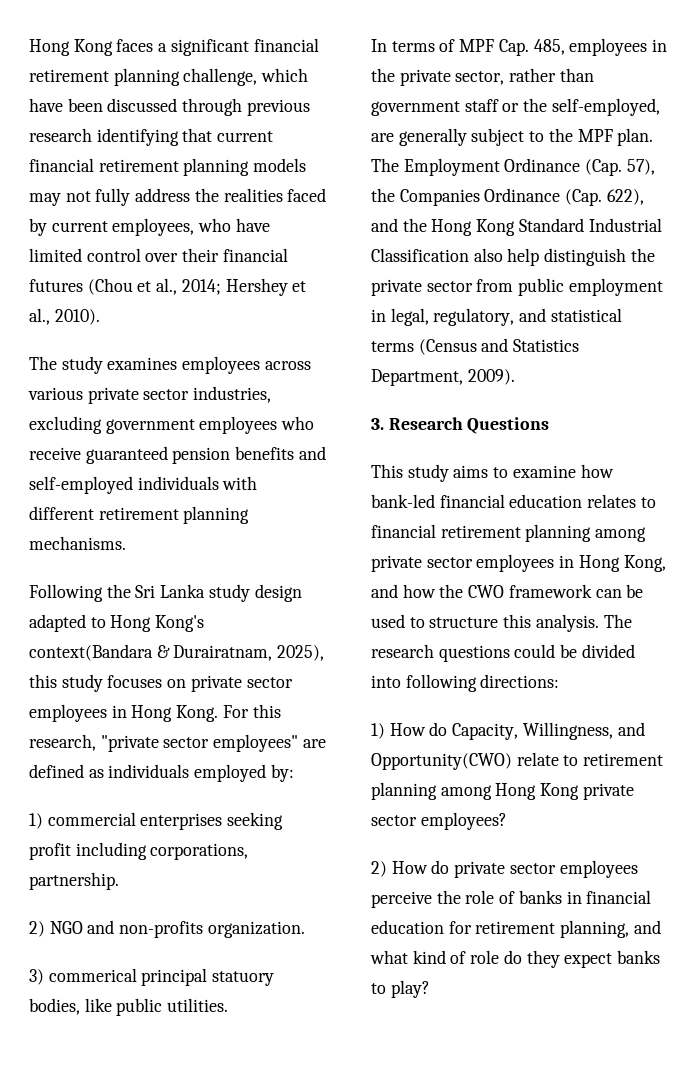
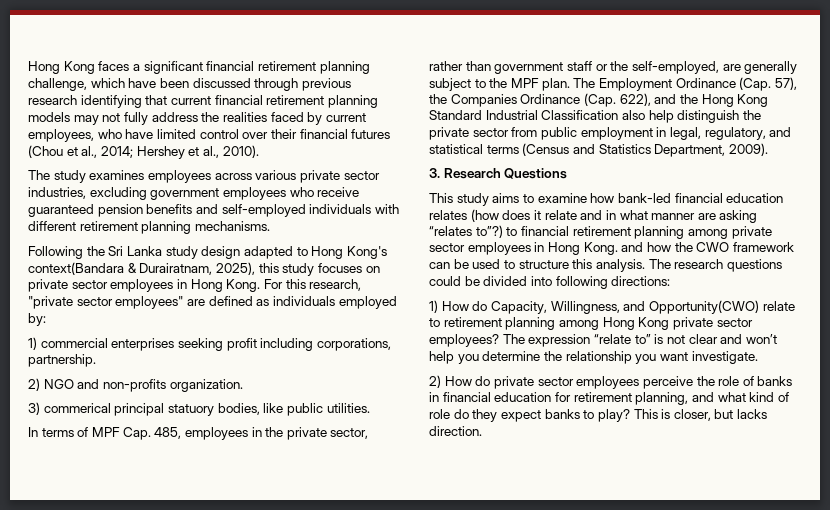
(637, 501) none -> [470,209,758,223] [429,225,503,238] (how does it relate and in what manner are asking “relates to”?)
[623,555,666,572] Kong, -> [583,242,618,255] Kong.
(507, 821) none -> [502,334,777,347] [429,351,758,364] The expression “relate to” is not clear and won’t help you determine the relationship you want investigate.
(430, 989) none -> [633,409,768,421] [429,426,482,436] This is closer, but lacks direction.

